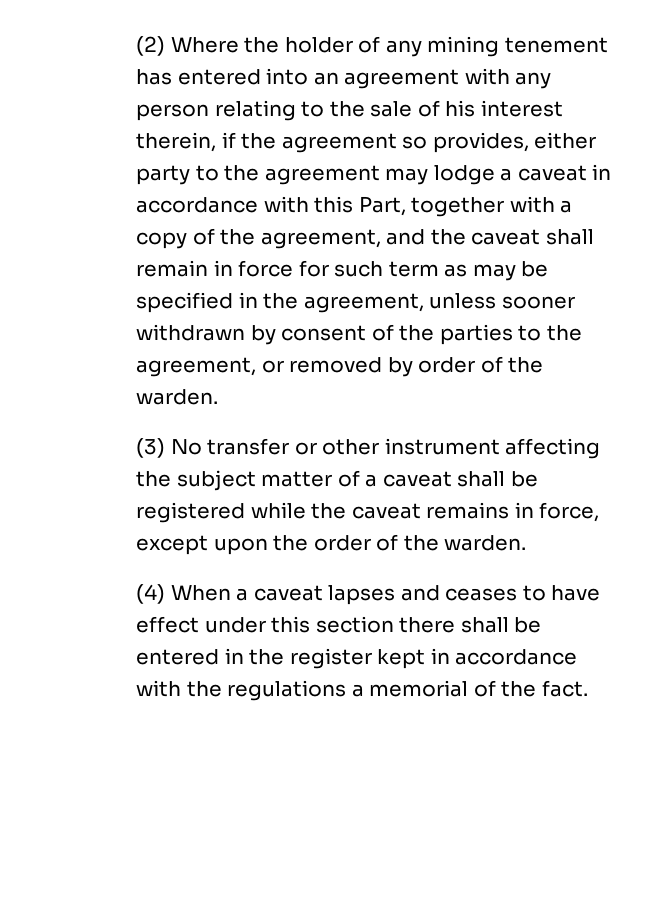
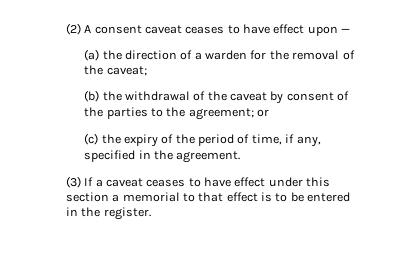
[170,36,608,57] [135,68,552,89] [135,100,563,121] [135,132,597,153] [135,164,612,185] [135,196,573,217] [135,228,594,249] [135,260,549,281] [135,292,575,313] [135,324,245,341] Where the holder of any mining tenement has entered into an agreement with any person relating to the sale of his interest therein, if the agreement so provides, either party to the agreement may lodge a caveat in accordance with this Part, together with a copy of the agreement, and the caveat shall remain in force for such term as may be specified in the agreement, unless sooner withdrawn -> [84,24,351,36] [84,49,355,61] [84,65,147,76] [84,90,268,102] A consent caveat ceases to have effect upon — // (a) the direction of a warden for the removal of the caveat; // (b) the withdrawal of the caveat
[135,356,544,377] [135,389,218,405] [135,438,601,459] [135,470,538,491] [135,502,600,523] [135,534,527,555] [135,584,440,605] agreement, or removed by order of the warden. // (3) No transfer or other instrument affecting the subject matter of a caveat shall be registered while the caveat remains in force, except upon the order of the warden. // (4) When a caveat lapses and -> [188,108,270,120] [84,133,321,147] [84,150,241,163] [65,176,143,188] agreement; or // (c) the expiry of the period of time, if any, specified in the agreement. // (3) If a caveat
[399,617,542,633] [135,648,578,669] [135,680,588,701] there shall be entered in the register kept in accordance with the regulations a memorial of the fact. -> [112,192,351,202] [65,207,151,220] a memorial to that effect is to be entered in the register.

